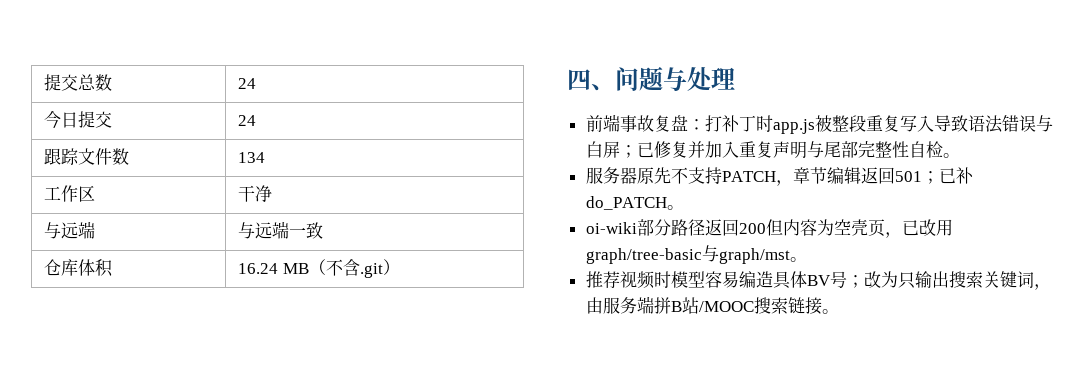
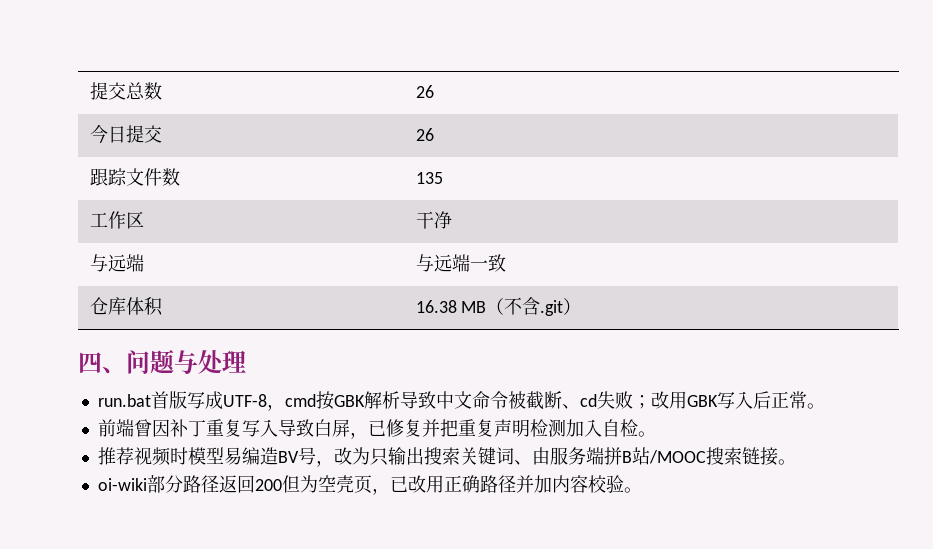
[237,78,256,89] 24 -> [415,85,434,98] 26
[237,115,256,126] 24 -> [415,128,434,141] 26
[237,152,265,163] 134 -> [415,172,443,184] 135
[237,263,278,274] 16.24 -> [415,300,457,313] 16.38
[585,114,1053,134] [585,141,637,158] 前端事故复盘：打补丁时app.js被整段重复写入导致语法错误与白屏； -> [97,391,825,411] [97,419,368,439] run.bat首版写成UTF-8，cmd按GBK解析导致中文命令被截断、cd失败；改用GBK写入后正常。 // 前端曾因补丁重复写入导致白屏，
[704,141,739,158] 加入 -> [439,419,458,437] 把
[806,141,909,158] 与尾部完整性 -> [529,419,602,437] 检测加入
[585,167,973,186] [585,196,684,210] [585,219,953,238] [585,245,807,264] // 服务器原先不支持PATCH，章节编辑返回501；已补do_PATCH。 // oi-wiki部分路径返回200但内容为空壳页，已改用graph/tree-basic与graph/mst。 -> (656, 434) none
[704,271,864,289] 容易编造具体BV号； -> [223,447,334,467] 易编造BV号，
[1033,284,1051,290] ， -> [513,460,532,465] 、
(839, 311) none -> [97,475,642,495] // oi-wiki部分路径返回200但为空壳页，已改用正确路径并加内容校验。

